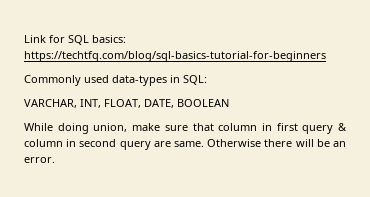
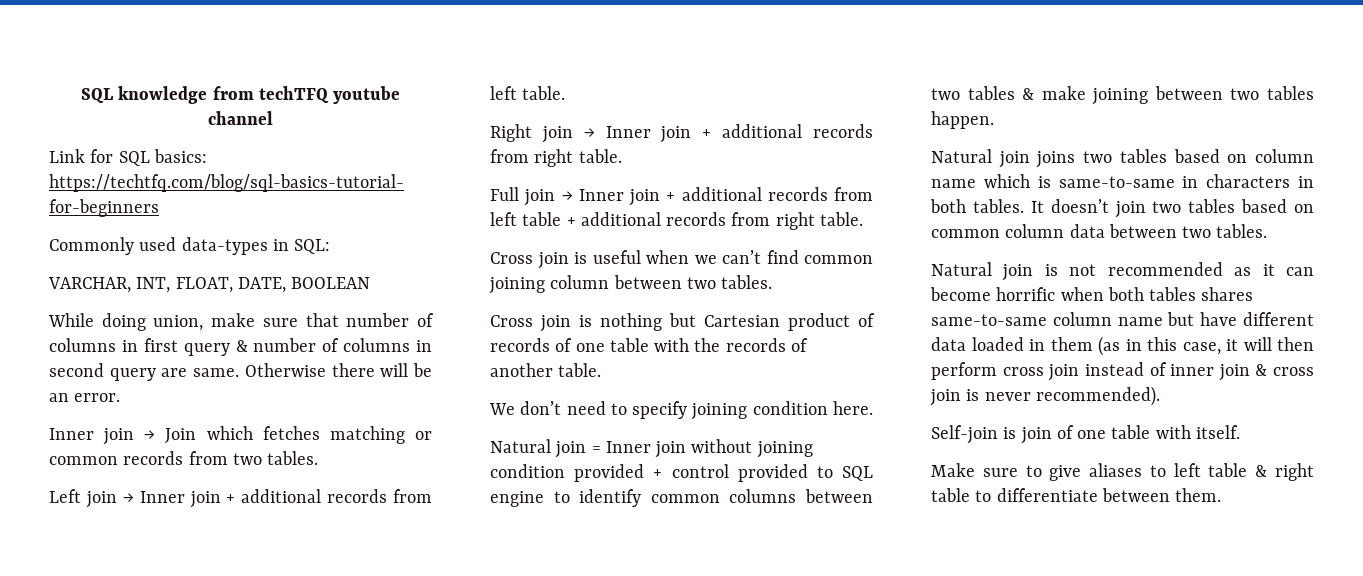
(24, 39) none -> [80,86,401,104] [208,111,273,125] SQL knowledge from techTFQ youtube channel //
[218,123,258,131] column -> [346,313,434,327] [49,338,116,352] number of columns
[24,139,63,147] column -> [253,338,411,352] number of columns
(55, 160) none -> [49,426,432,445] [49,451,319,465] [49,489,432,508] [490,86,566,100] [490,124,873,143] [490,149,622,167] [490,187,873,206] [490,212,863,230] [490,250,873,269] [489,275,773,294] [490,313,875,332] [490,338,808,352] [490,363,602,377] [489,401,873,420] [490,439,813,458] [490,464,873,482] [490,489,873,507] [931,86,1314,105] [931,111,994,129] [931,149,1314,168] [931,174,1314,188] [930,199,1314,218] [931,224,1268,238] [931,262,1314,281] [930,287,1254,301] [931,312,1314,326] [931,336,1314,356] [931,362,1314,381] [930,386,1160,406] [931,425,1240,444] [931,463,1314,481] [931,488,1222,502] // Inner join → Join which fetches matching or common records from two tables. // Left join → Inner join + additional records from left table. // Right join → Inner join + additional records from right table. // Full join → Inner join + additional records from left table + additional records from right table. // Cross join is useful when we can’t find common joining column between two tables. // Cross join is nothing but Cartesian product of records of one table with the records of another table. // We don’t need to specify joining condition here. // Natural join = Inner join without joining condition provided + control provided to SQL engine to identify common columns between two tables & make joining between two tables happen. // Natural join joins two tables based on column name which is same-to-same in characters in both tables. It doesn’t join two tables based on common column data between two tables. // Natural join is not recommended as it can become horrific when both tables shares same-to-same column name but have different data loaded in them (as in this case, it will then perform cross join instead of inner join & cross join is never recommended). // Self-join is join of one table with itself. // Make sure to give aliases to left table & right table to differentiate between them.

